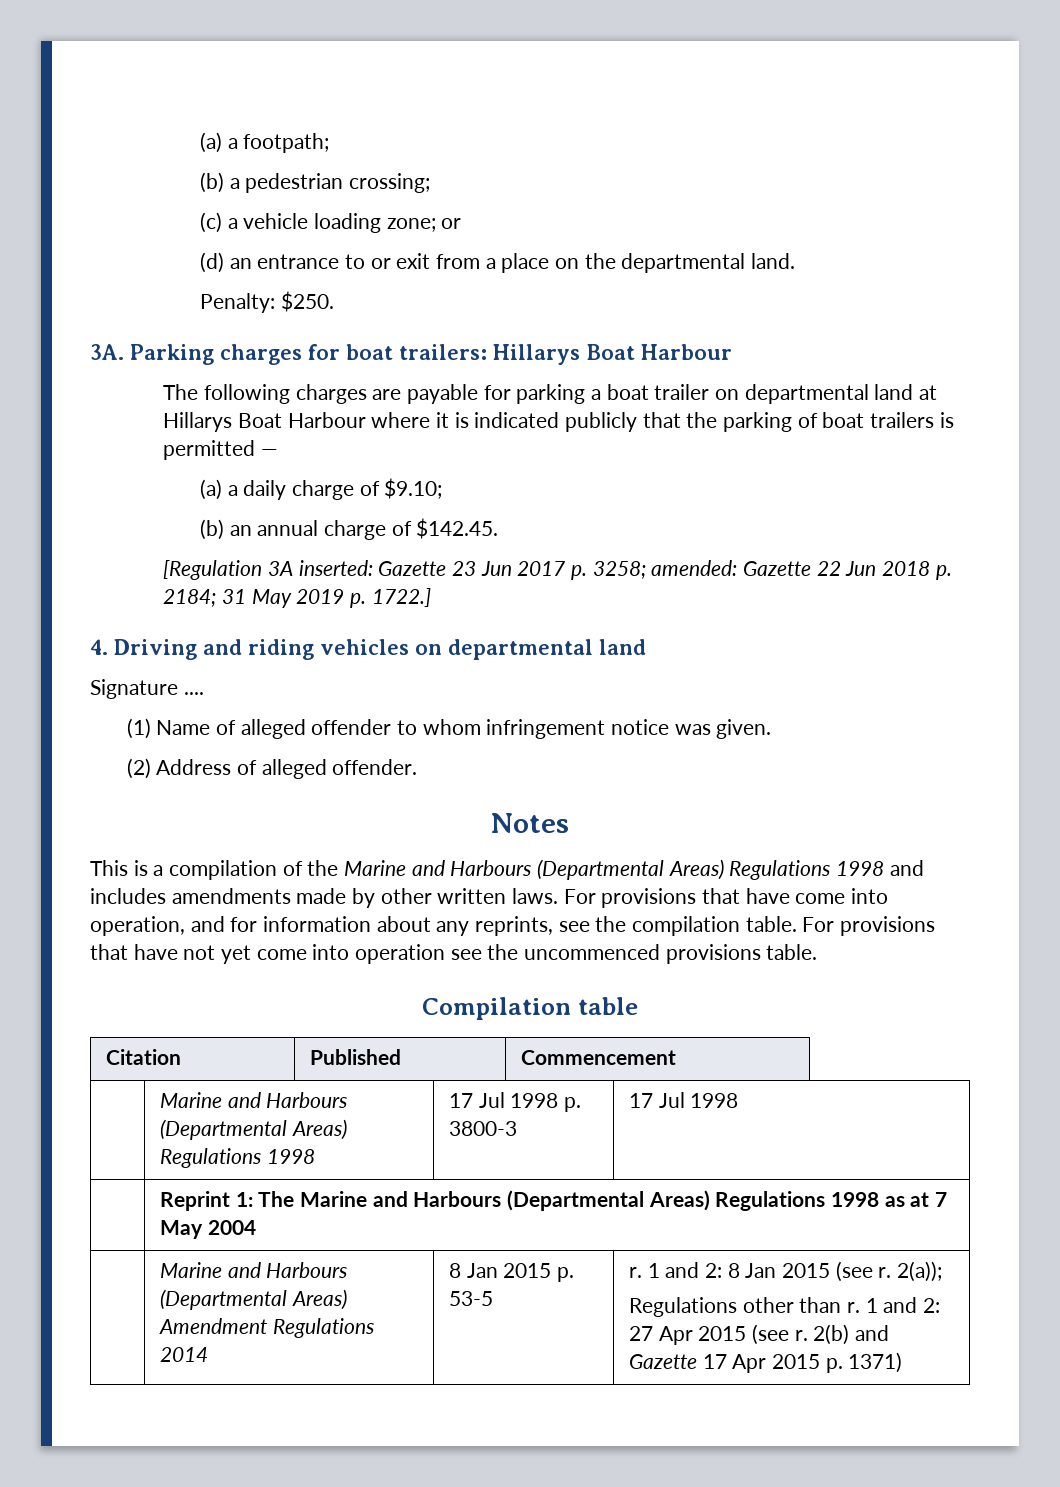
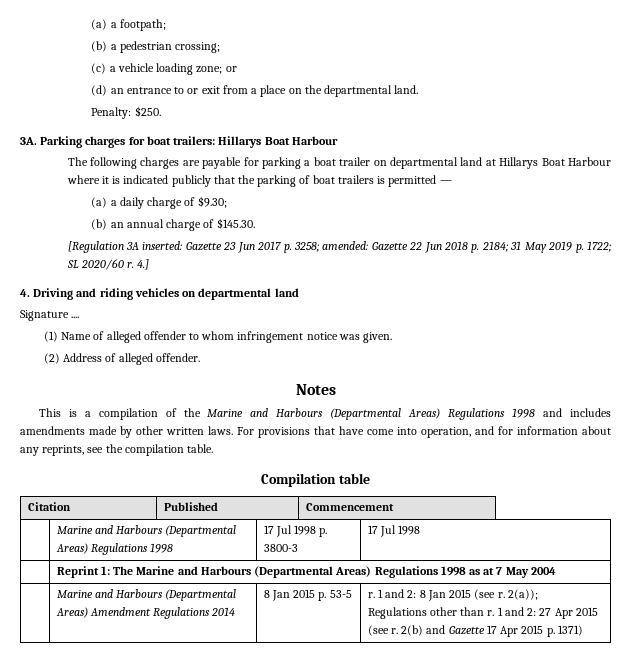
[384,478,443,499] $9.10; -> [197,196,227,208] $9.30;
[416,518,499,539] $142.45. -> [216,218,255,229] $145.30.
[371,588,431,607] 1722.] -> [586,241,611,252] [66,259,150,270] 1722; SL 2020/60 r. 4.]
[802,916,936,936] [90,944,818,964] For provisions that have not yet come into operation see the uncommenced provisions table. -> (214, 448) none

